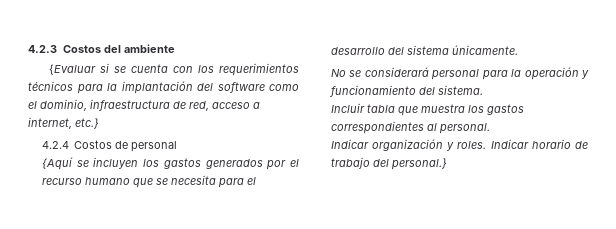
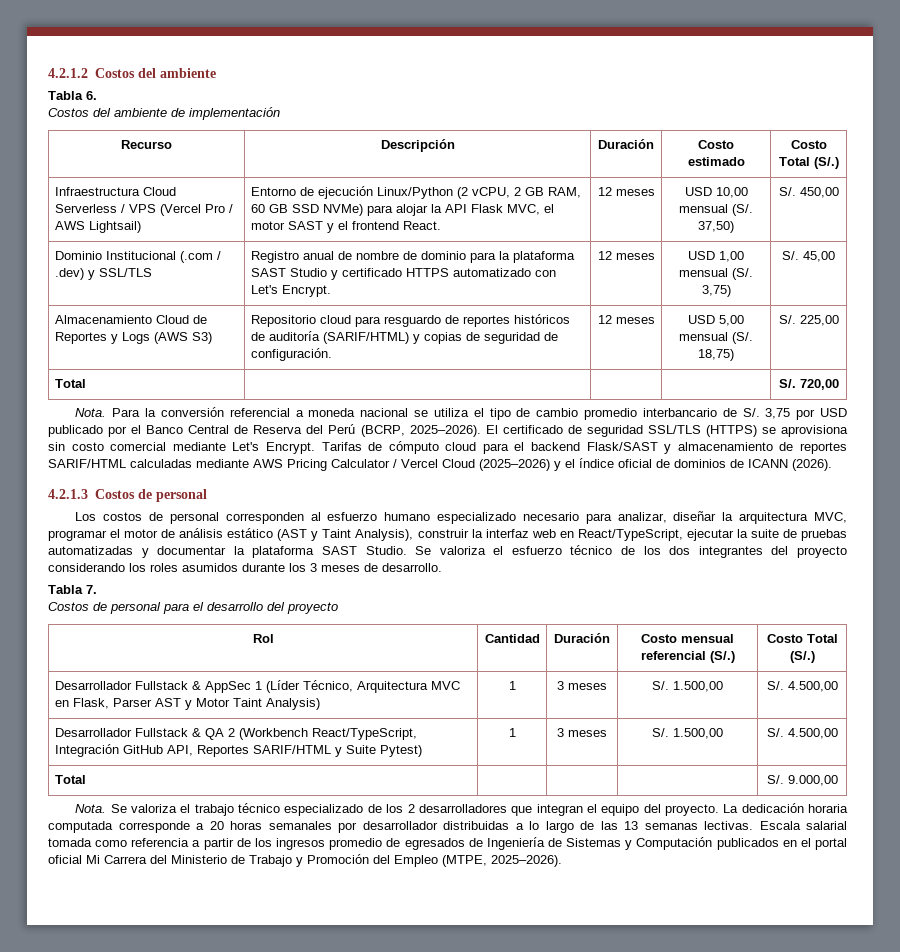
[28,45,57,53] 4.2.3 -> [48,68,88,78] 4.2.1.2
[48,63,299,76] [28,81,299,94] [28,99,260,111] [28,117,99,129] [41,140,178,152] [41,157,299,170] [41,175,256,188] [330,45,518,55] [330,67,589,80] [329,85,483,97] [330,103,524,116] [330,121,490,134] [330,139,588,151] [330,157,447,170] {Evaluar si se cuenta con los requerimientos técnicos para la implantación del software como el dominio, infraestructura de red, acceso a internet, etc.} // 4.2.4 Costos de personal // {Aquí se incluyen los gastos generados por el recurso humano que se necesita para el desarrollo del sistema únicamente. // No se considerará personal para la operación y funcionamiento del sistema. // Incluir tabla que muestra los gastos correspondientes al personal. // Indicar organización y roles. Indicar horario de trabajo del personal.} -> [48,91,97,100] [48,107,280,120] [121,140,172,149] [380,139,455,152] [598,139,654,149] [698,140,734,149] [687,157,745,166] [790,140,827,149] [778,157,839,169] [54,187,176,196] [54,204,233,216] [54,221,141,233] [250,186,581,199] [250,204,554,216] [250,221,441,233] [597,187,655,196] [684,187,748,198] [679,204,753,216] [698,221,734,233] [778,187,839,198] [54,251,221,263] [54,268,152,280] [250,251,575,263] [250,268,556,280] [250,285,331,297] [597,251,655,260] [688,251,744,262] [679,268,753,280] [701,285,731,297] [782,251,835,262] [54,315,207,324] [54,332,212,344] [250,314,570,327] [250,331,558,344] [250,348,332,361] [597,315,655,324] [688,315,744,326] [679,332,753,344] [698,349,734,361] [778,315,839,326] [54,379,86,388] [778,379,839,390] [75,407,847,420] [48,424,848,437] [48,441,847,454] [48,458,832,471] [48,489,207,502] [75,511,847,524] [48,528,847,541] [48,545,848,558] [48,563,442,572] [48,585,97,594] [48,602,338,614] [252,634,274,643] [484,634,540,643] [554,633,610,643] [641,634,734,643] [640,651,735,663] [766,634,838,643] [789,651,815,663] [54,680,460,693] [54,698,320,710] [508,681,516,690] [557,681,607,690] [652,681,723,692] [766,681,838,692] [54,728,417,740] [54,744,422,757] [508,728,516,737] [557,728,607,737] [652,728,723,739] [766,728,838,739] [54,775,86,784] [766,775,838,786] [75,803,848,816] [48,821,847,833] [48,837,847,850] [48,854,562,867] Tabla 6. // Costos del ambiente de implementación // Recurso | Descripción | Duración | Costo estimado | Costo Total (S/.) // Infraestructura Cloud Serverless / VPS (Vercel Pro / AWS Lightsail) | Entorno de ejecución Linux/Python (2 vCPU, 2 GB RAM, 60 GB SSD NVMe) para alojar la API Flask MVC, el motor SAST y el frontend React. | 12 meses | USD 10,00 mensual (S/. 37,50) | S/. 450,00 // Dominio Institucional (.com / .dev) y SSL/TLS | Registro anual de nombre de dominio para la plataforma SAST Studio y certificado HTTPS automatizado con Let's Encrypt. | 12 meses | USD 1,00 mensual (S/. 3,75) | S/. 45,00 // Almacenamiento Cloud de Reportes y Logs (AWS S3) | Repositorio cloud para resguardo de reportes históricos de auditoría (SARIF/HTML) y copias de seguridad de configuración. | 12 meses | USD 5,00 mensual (S/. 18,75) | S/. 225,00 // Total | | | | S/. 720,00 // Nota. Para la conversión referencial a moneda nacional se utiliza el tipo de cambio promedio interbancario de S/. 3,75 por USD publicado por el Banco Central de Reserva del Perú (BCRP, 2025–2026). El certificado de seguridad SSL/TLS (HTTPS) se aprovisiona sin costo comercial mediante Let's Encrypt. Tarifas de cómputo cloud para el backend Flask/SAST y almacenamiento de reportes SARIF/HTML calculadas mediante AWS Pricing Calculator / Vercel Cloud (2025–2026) y el índice oficial de dominios de ICANN (2026). // 4.2.1.3 Costos de personal // Los costos de personal corresponden al esfuerzo humano especializado necesario para analizar, diseñar la arquitectura MVC, programar el motor de análisis estático (AST y Taint Analysis), construir la interfaz web en React/TypeScript, ejecutar la suite de pruebas automatizadas y documentar la plataforma SAST Studio. Se valoriza el esfuerzo técnico de los dos integrantes del proyecto considerando los roles asumidos durante los 3 meses de desarrollo. // Tabla 7. // Costos de personal para el desarrollo del proyecto // Rol | Cantidad | Duración | Costo mensual referencial (S/.) | Costo Total (S/.) // Desarrollador Fullstack & AppSec 1 (Líder Técnico, Arquitectura MVC en Flask, Parser AST y Motor Taint Analysis) | 1 | 3 meses | S/. 1.500,00 | S/. 4.500,00 // Desarrollador Fullstack & QA 2 (Workbench React/TypeScript, Integración GitHub API, Reportes SARIF/HTML y Suite Pytest) | 1 | 3 meses | S/. 1.500,00 | S/. 4.500,00 // Total | | | | S/. 9.000,00 // Nota. Se valoriza el trabajo técnico especializado de los 2 desarrolladores que integran el equipo del proyecto. La dedicación horaria computada corresponde a 20 horas semanales por desarrollador distribuidas a lo largo de las 13 semanas lectivas. Escala salarial tomada como referencia a partir de los ingresos promedio de egresados de Ingeniería de Sistemas y Computación publicados en el portal oficial Mi Carrera del Ministerio de Trabajo y Promoción del Empleo (MTPE, 2025–2026).

